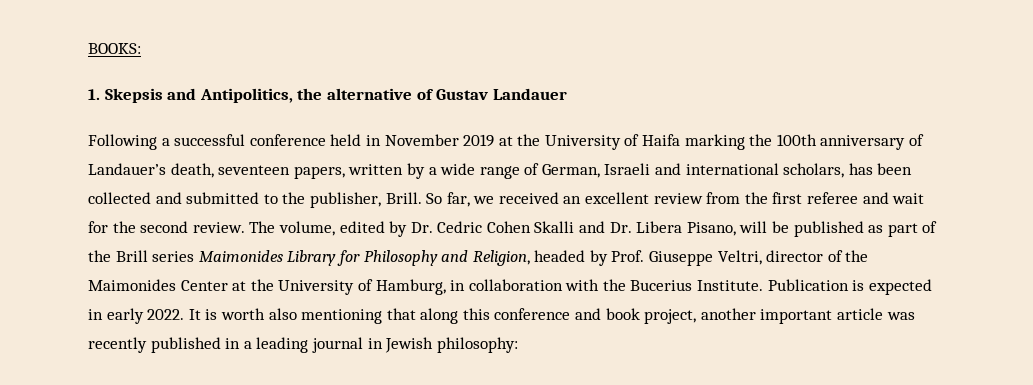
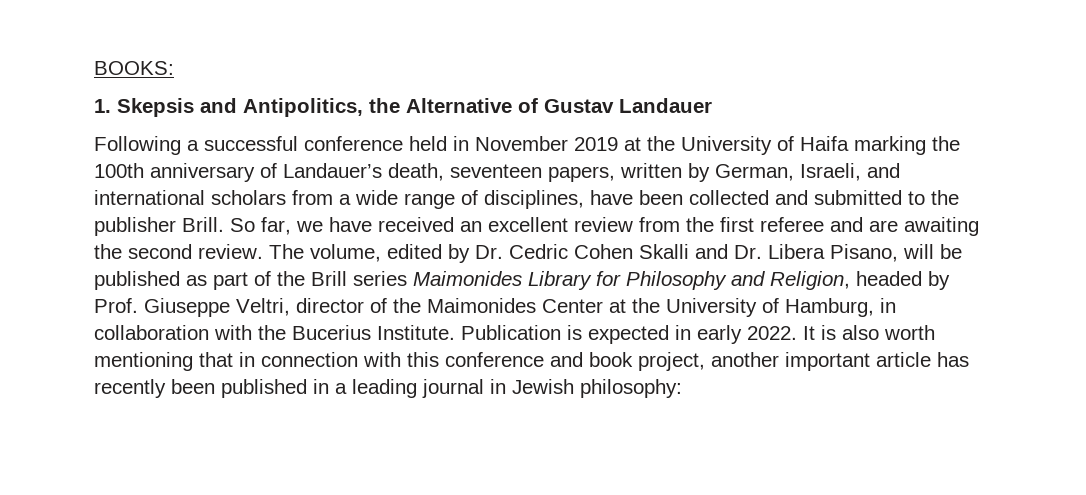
[326,88,412,100] alternative -> [406,98,512,113] Alternative
[428,163,873,179] a wide range of German, Israeli and international scholars, has -> [715,163,900,181] [94,190,633,209] German, Israeli, and international scholars from a wide range of disciplines, have
[309,192,381,208] publisher, -> [94,217,176,236] publisher
(495, 200) none -> [329,217,372,232] have
[892,193,925,204] [88,221,108,233] wait for -> [869,217,979,236] are awaiting
[220,308,459,324] worth also mentioning that along -> [842,325,935,340] [94,352,401,371] also worth mentioning that in connection with
[886,312,915,320] [88,337,147,353] was recently -> [937,352,969,367] [94,379,215,398] has recently been

